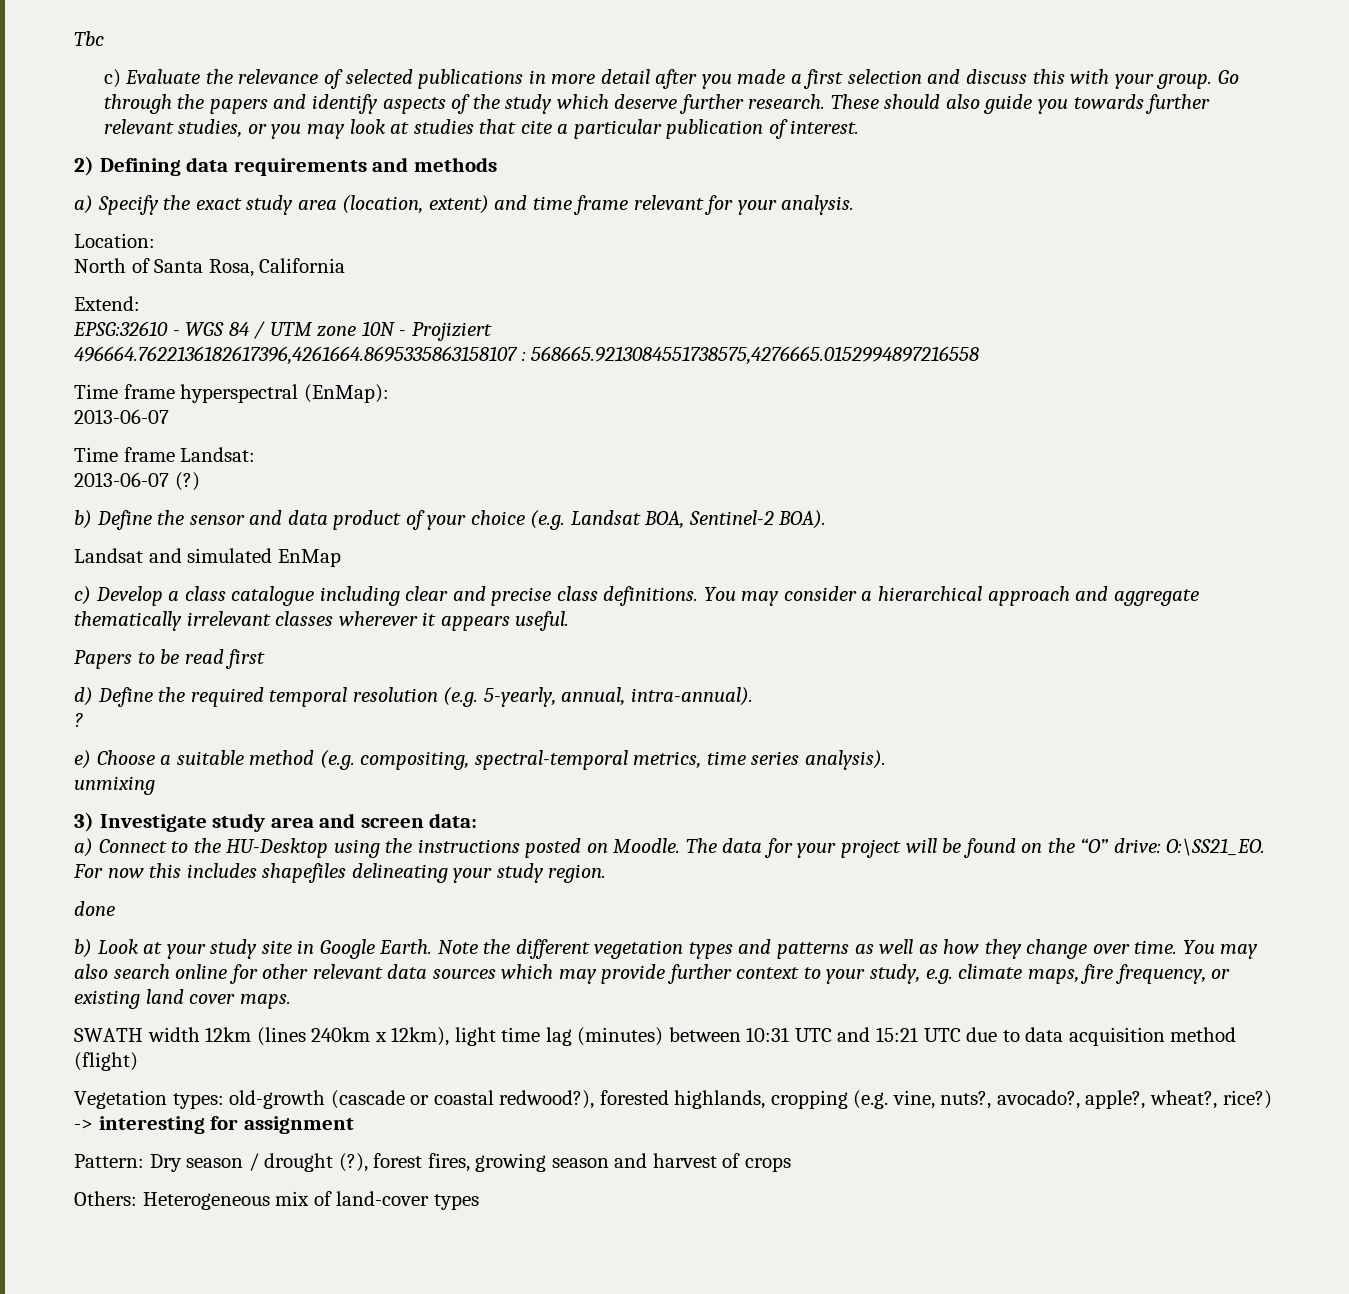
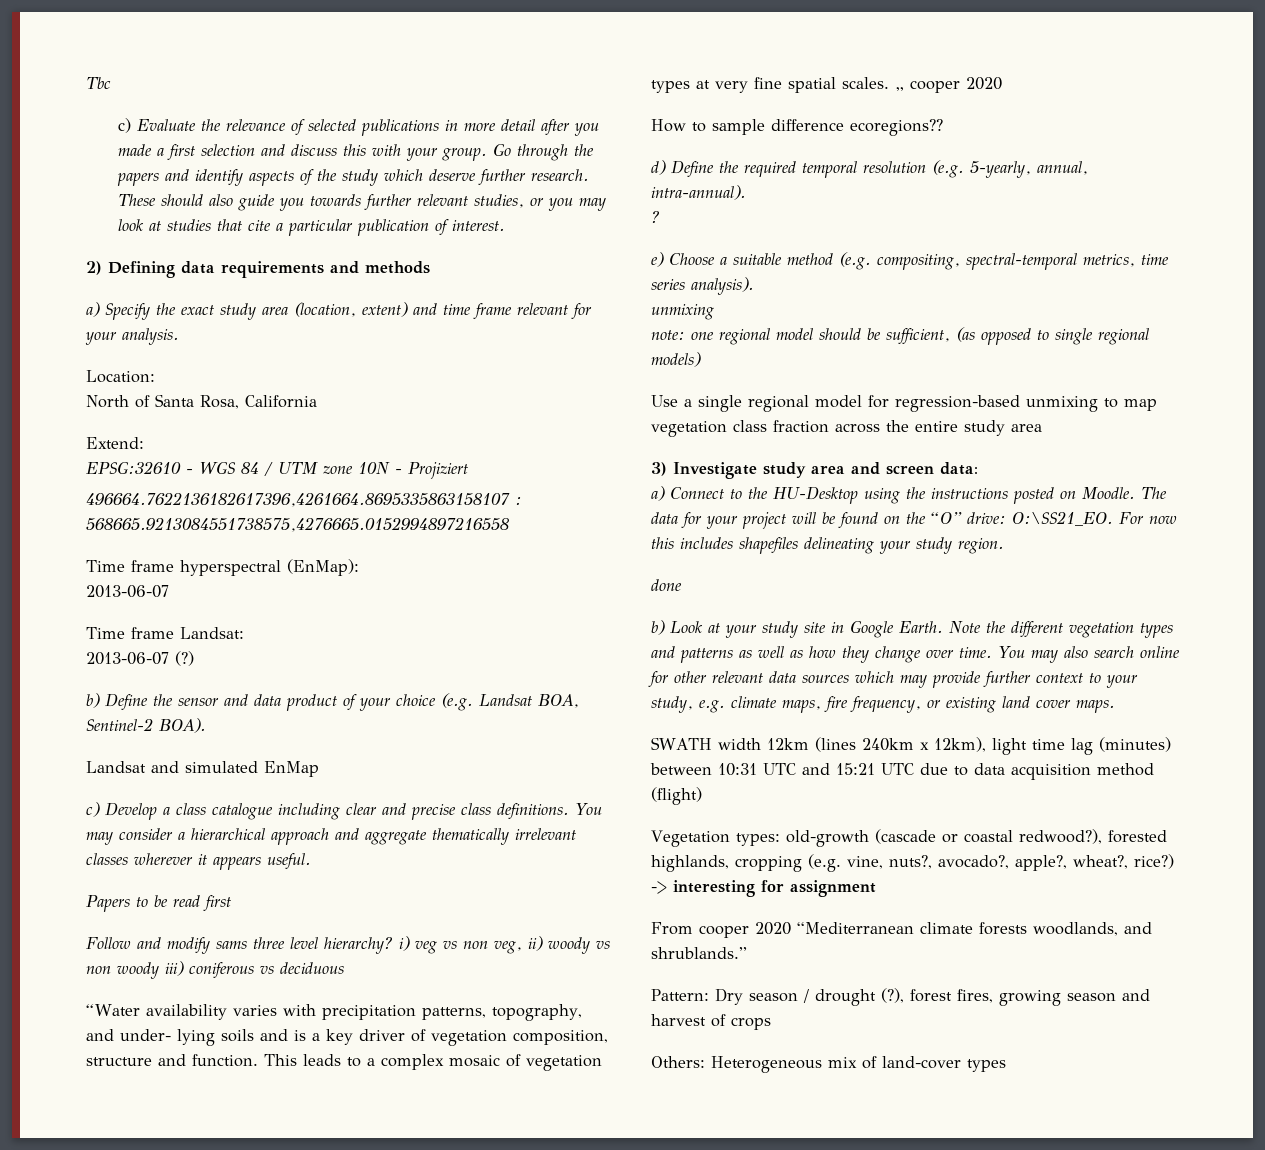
(266, 659) none -> [86,936,610,954] [86,961,344,979] [86,1004,582,1021] [86,1029,608,1046] [86,1054,602,1071] [651,77,1002,93] [651,119,943,136] // Follow and modify sams three level hierarchy? i) veg vs non veg, ii) woody vs non woody iii) coniferous vs deciduous // “Water availability varies with precipitation patterns, topography, and under- lying soils and is a key driver of vegetation composition, structure and function. This leads to a complex mosaic of vegetation types at very fine spatial scales. „ cooper 2020 // How to sample difference ecoregions??
(155, 785) none -> [651,327,1149,345] [651,352,701,367] [651,395,1157,412] [651,420,1042,437] // note: one regional model should be sufficient, (as opposed to single regional models) // Use a single regional model for regression-based unmixing to map vegetation class fraction across the entire study area
(354, 1125) none -> [651,922,1152,938] [651,947,747,959] // From cooper 2020 “Mediterranean climate forests woodlands, and shrublands.”

